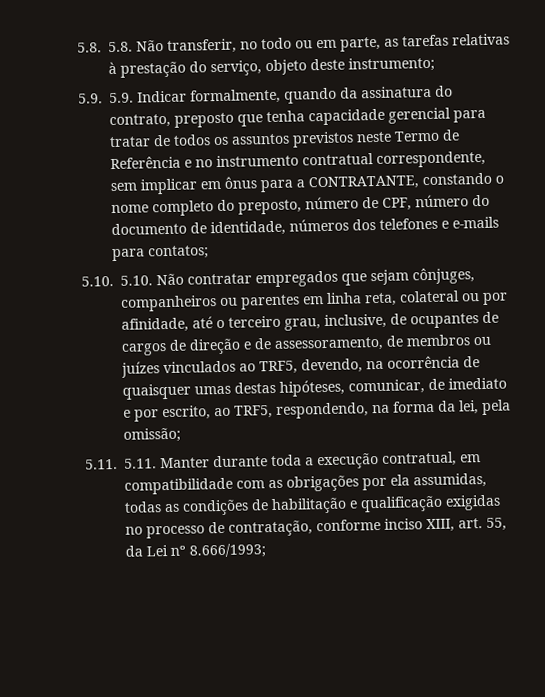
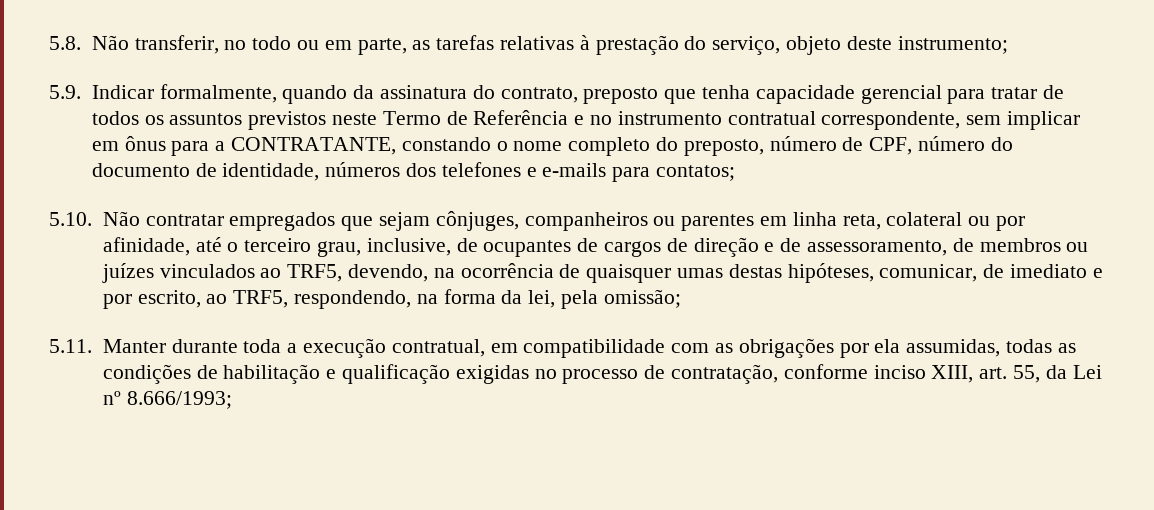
[77,41,133,53] 5.8. 5.8. -> [49,36,81,50] 5.8.
[109,92,134,104] 5.9. -> (81, 92) none
[120,275,153,286] 5.10. -> (92, 219) none
[124,458,157,469] 5.11. -> (92, 346) none

